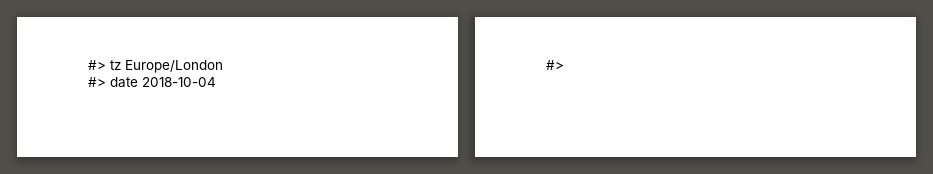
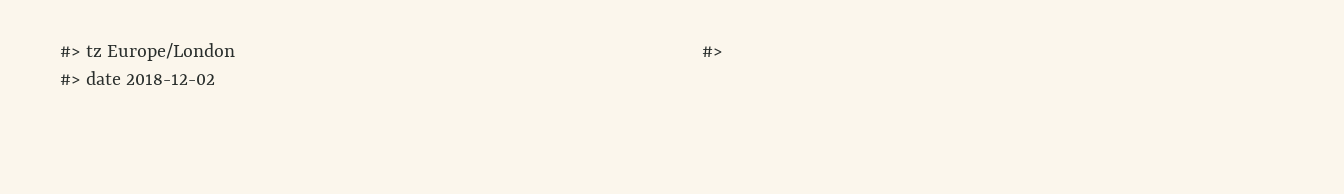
[142,77,216,87] 2018-10-04 -> [126,74,216,85] 2018-12-02

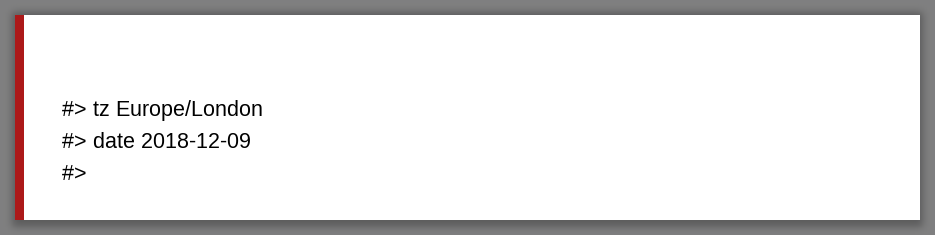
[126,74,216,85] 2018-12-02 -> [141,133,251,148] 2018-12-09

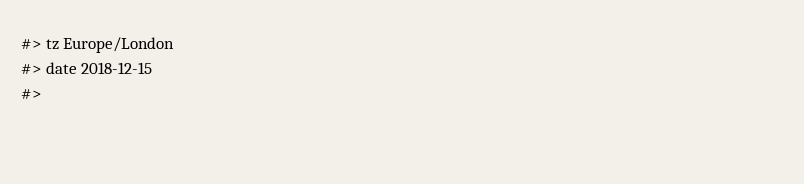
[141,133,251,148] 2018-12-09 -> [81,62,153,74] 2018-12-15

